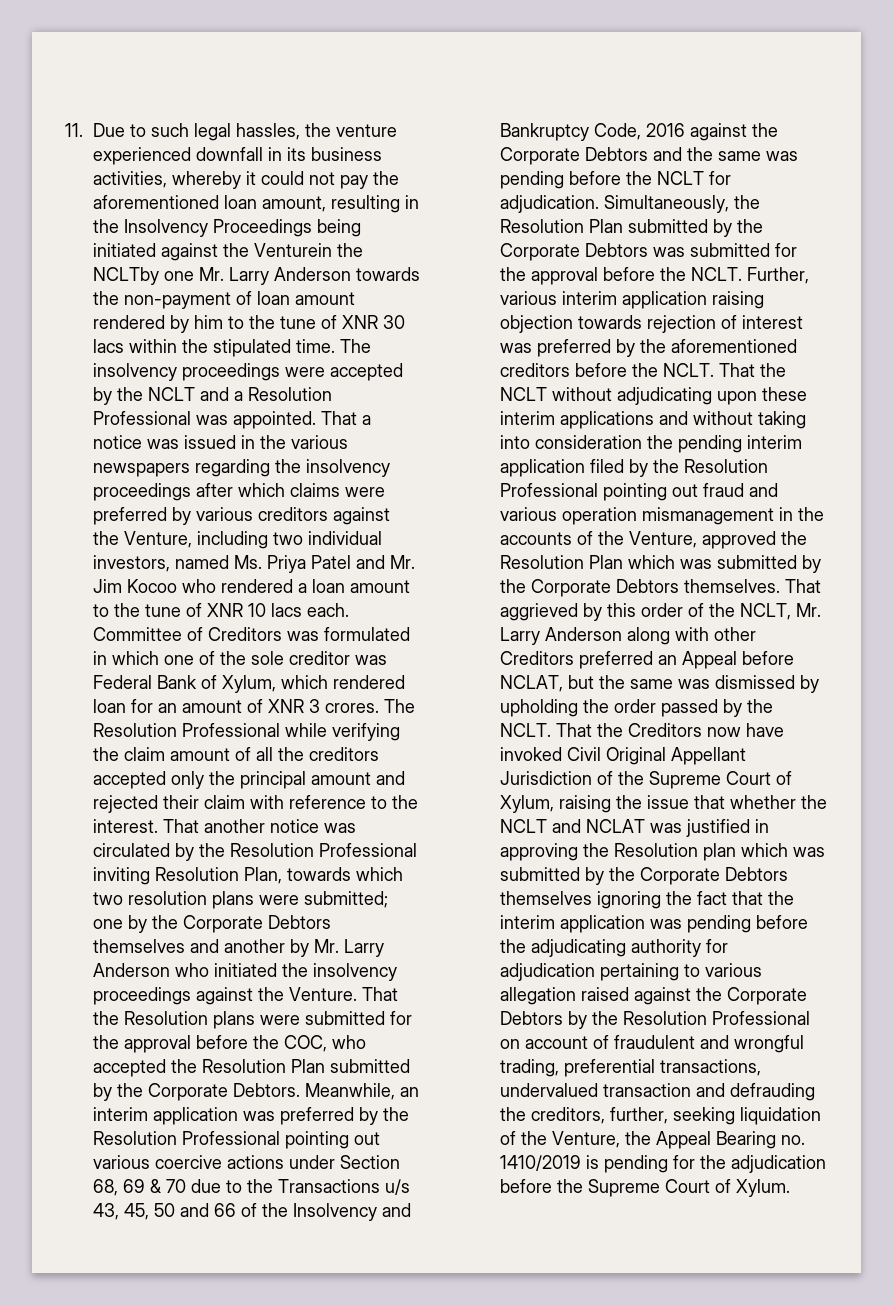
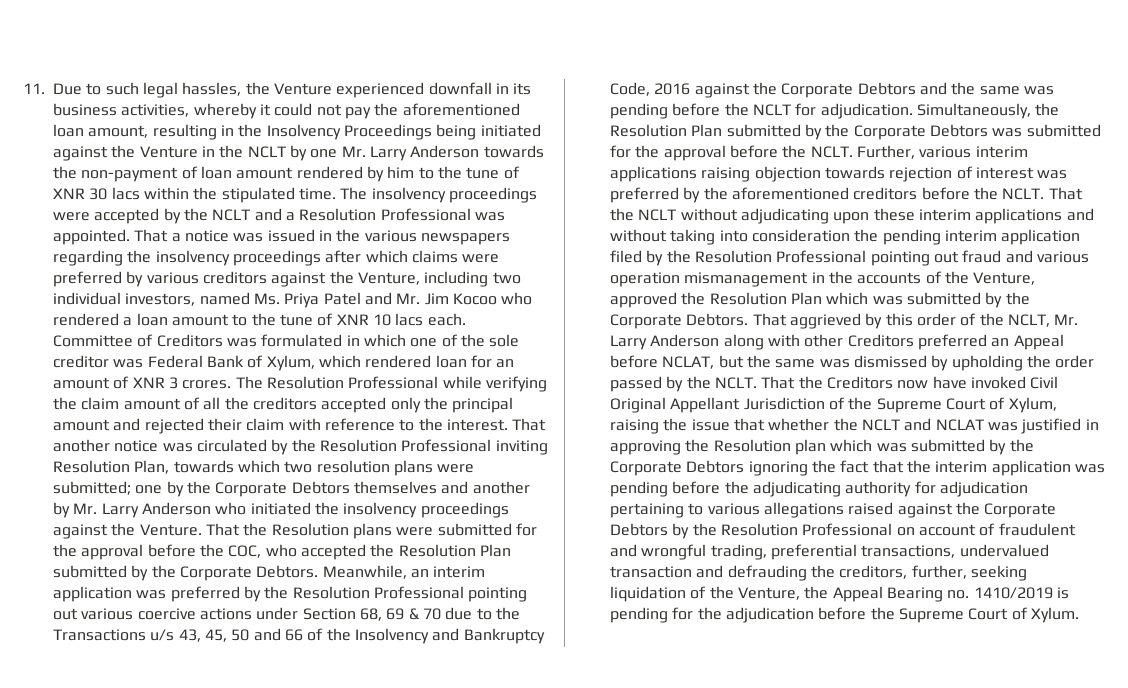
[336,124,398,137] venture -> [273,83,332,95] Venture
[254,243,364,257] [93,267,160,285] Venturein the NCLTby -> [139,145,307,161] Venture in the NCLT by
[622,291,708,309] application -> [610,166,697,182] applications
[616,579,781,593] Debtors themselves. -> [686,313,749,326] Debtors.
[500,891,593,905] themselves -> (745, 466) none
[500,987,577,1005] allegation -> [763,502,844,518] allegations

